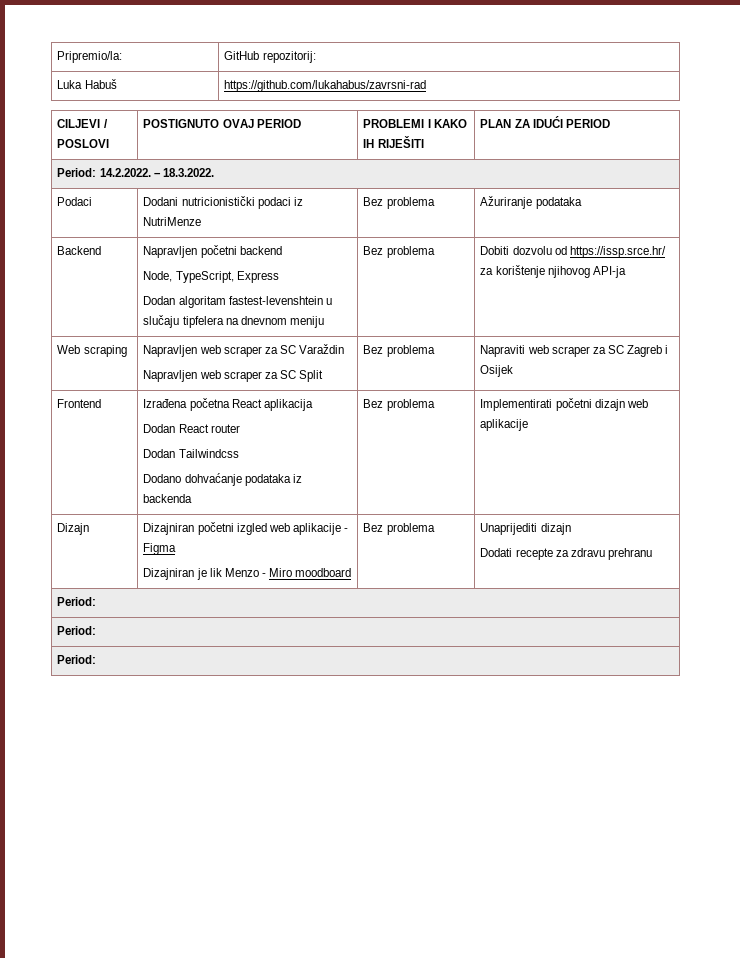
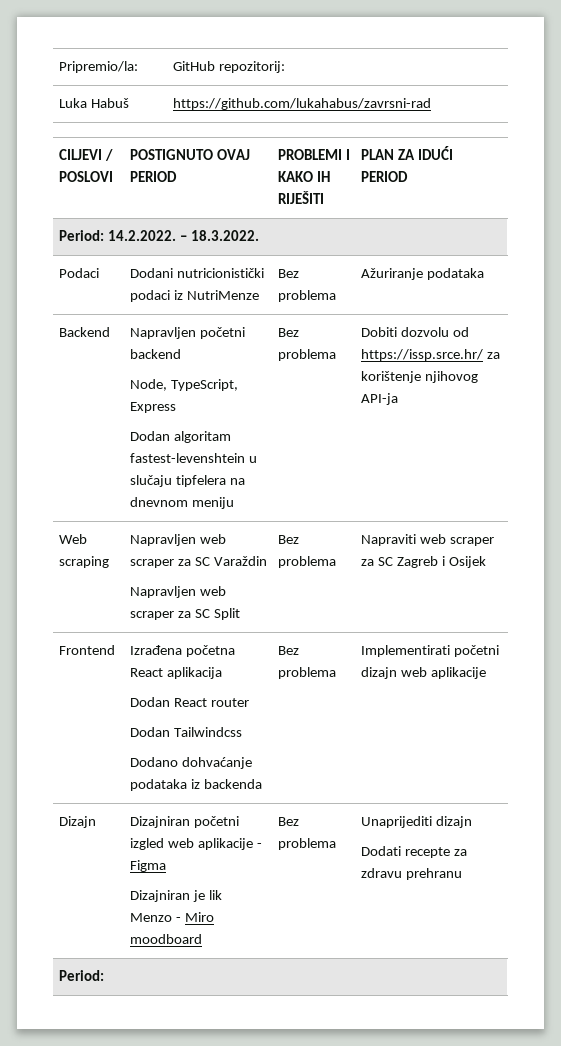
[57,626,97,635] [57,655,97,664] // Period: // Period: -> (104, 975) none

